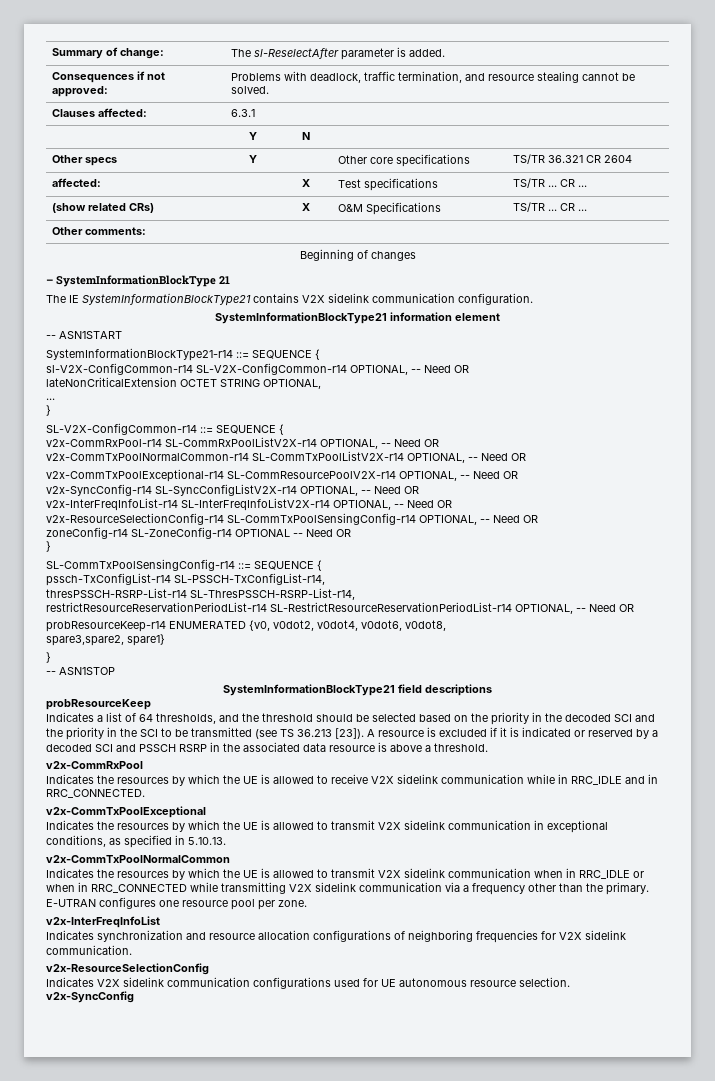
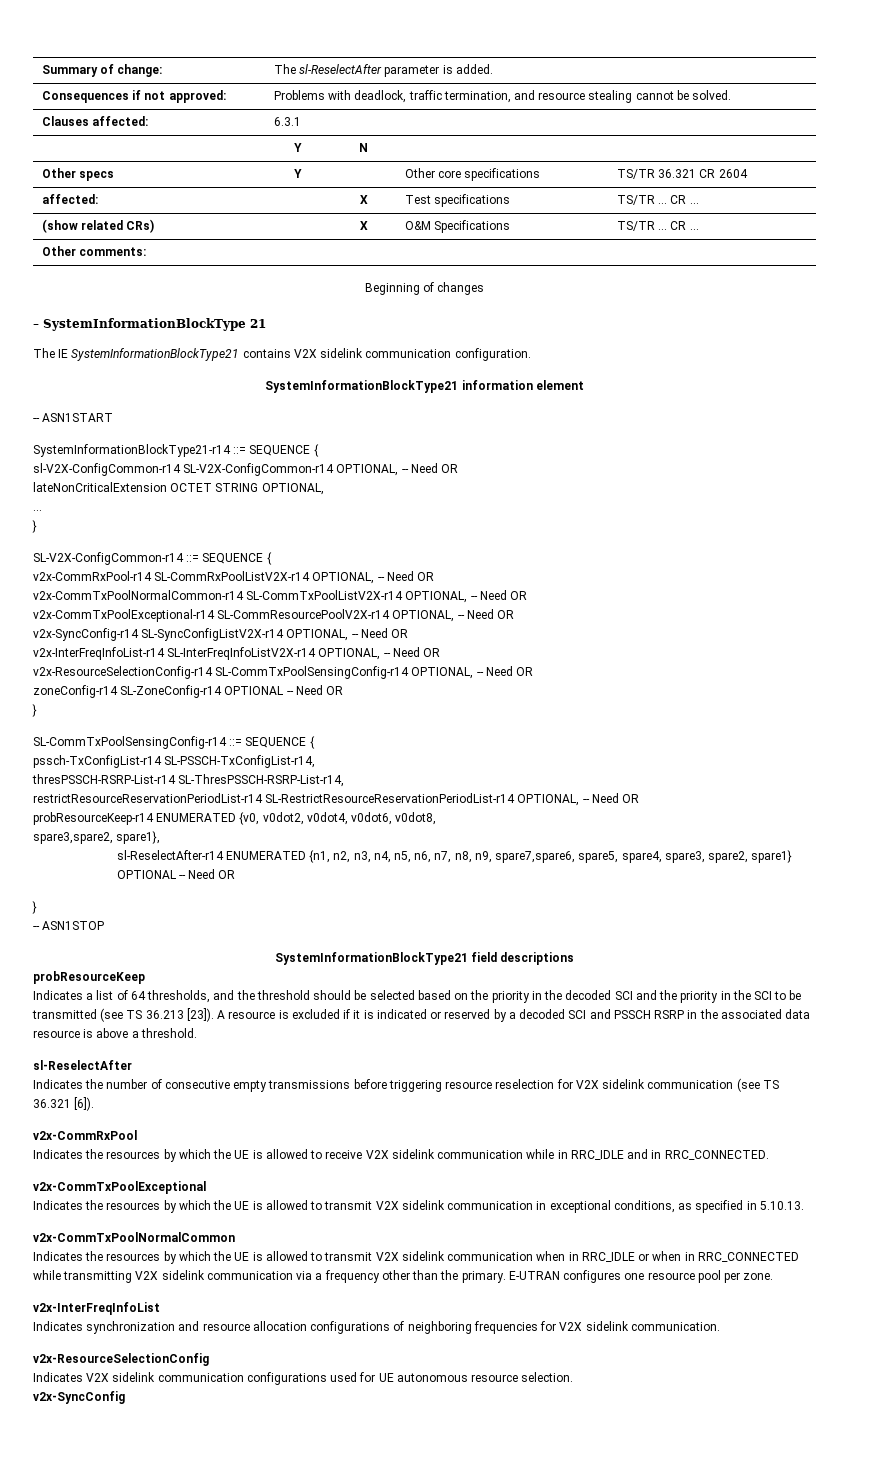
[127,634,165,646] spare1} -> [116,831,161,844] [116,850,793,863] [116,869,236,879] spare1}, // sl-ReselectAfter-r14 ENUMERATED {n1, n2, n3, n4, n5, n6, n7, n8, n9, spare7,spare6, spare5, spare4, spare3, spare2, spare1} OPTIONAL -- Need OR
(488, 747) none -> [33,1060,132,1070] [33,1078,779,1092] [33,1097,95,1111] // sl-ReselectAfter // Indicates the number of consecutive empty transmissions before triggering resource reselection for V2X sidelink communication (see TS 36.321 [6]).

